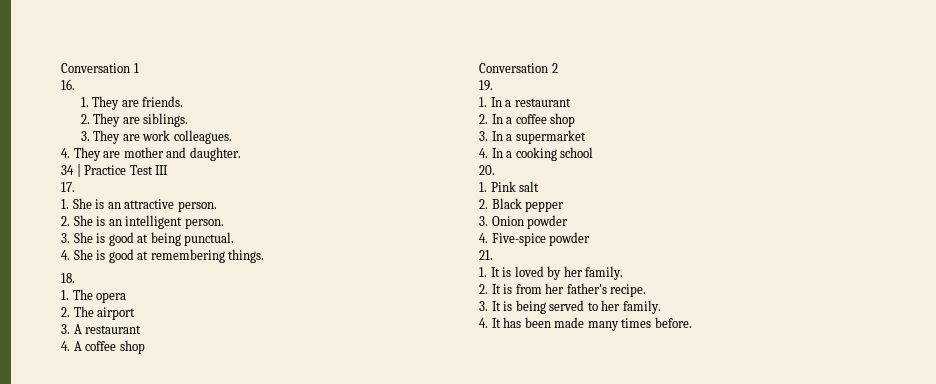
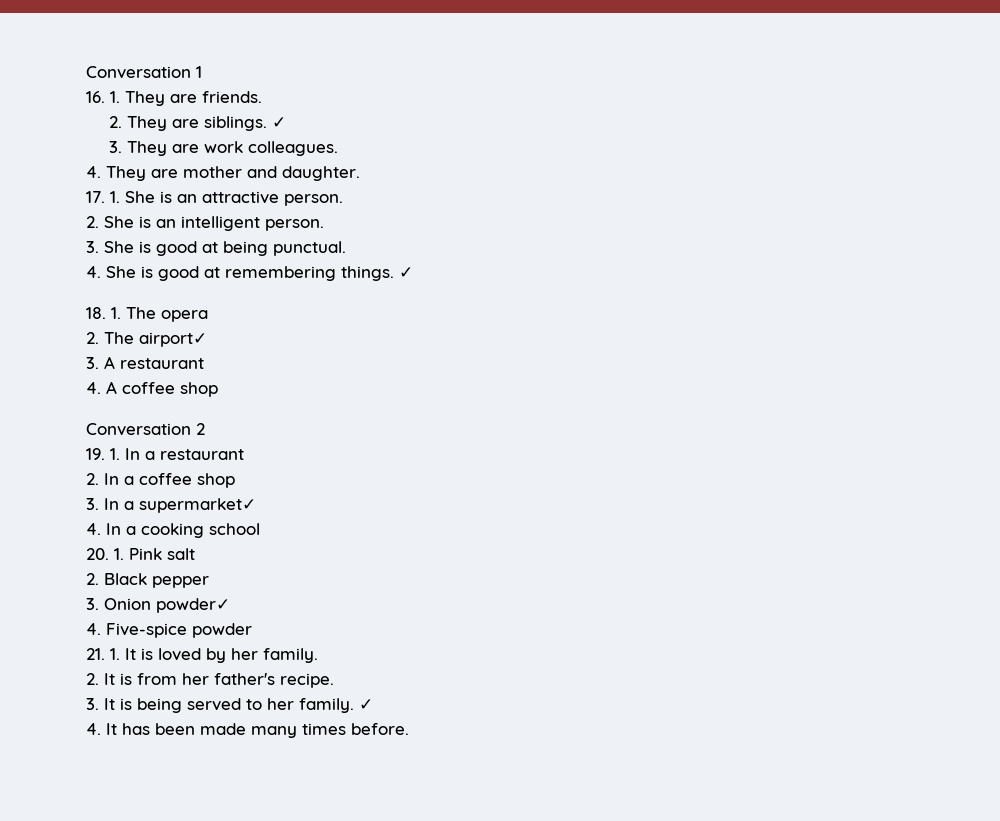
(75, 84) // -> (105, 97) none
(189, 120) none -> [271,117,286,128] ✓
[61,164,169,177] // 34 | Practice Test III -> (360, 173) none
(75, 187) // -> (105, 197) none
(265, 256) none -> [399,267,413,278] ✓
(75, 278) // -> (106, 313) none
[97,307,136,320] airport -> [139,332,207,347] airport✓
(493, 85) // -> (105, 454) none
[515,130,586,144] supermarket -> [139,498,256,513] supermarket✓
(495, 170) // -> (109, 554) none
[527,215,569,229] powder -> [156,598,230,613] powder✓
(493, 255) // -> (105, 654) none
(661, 307) none -> [359,699,373,710] ✓

